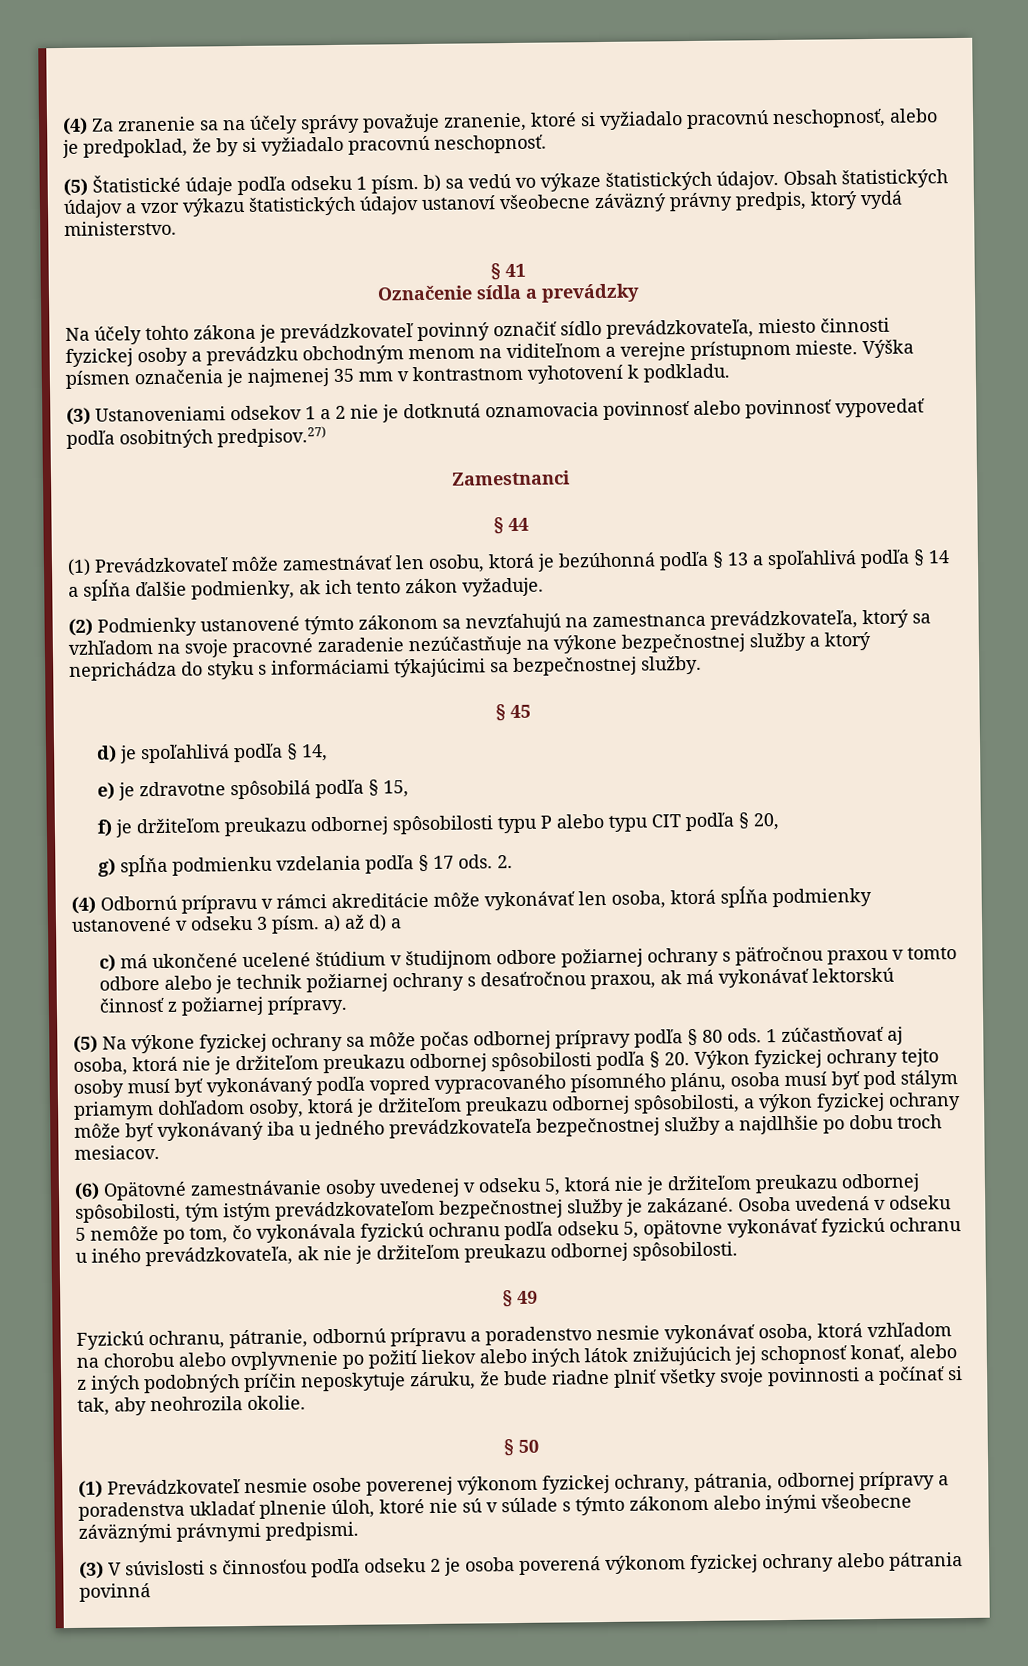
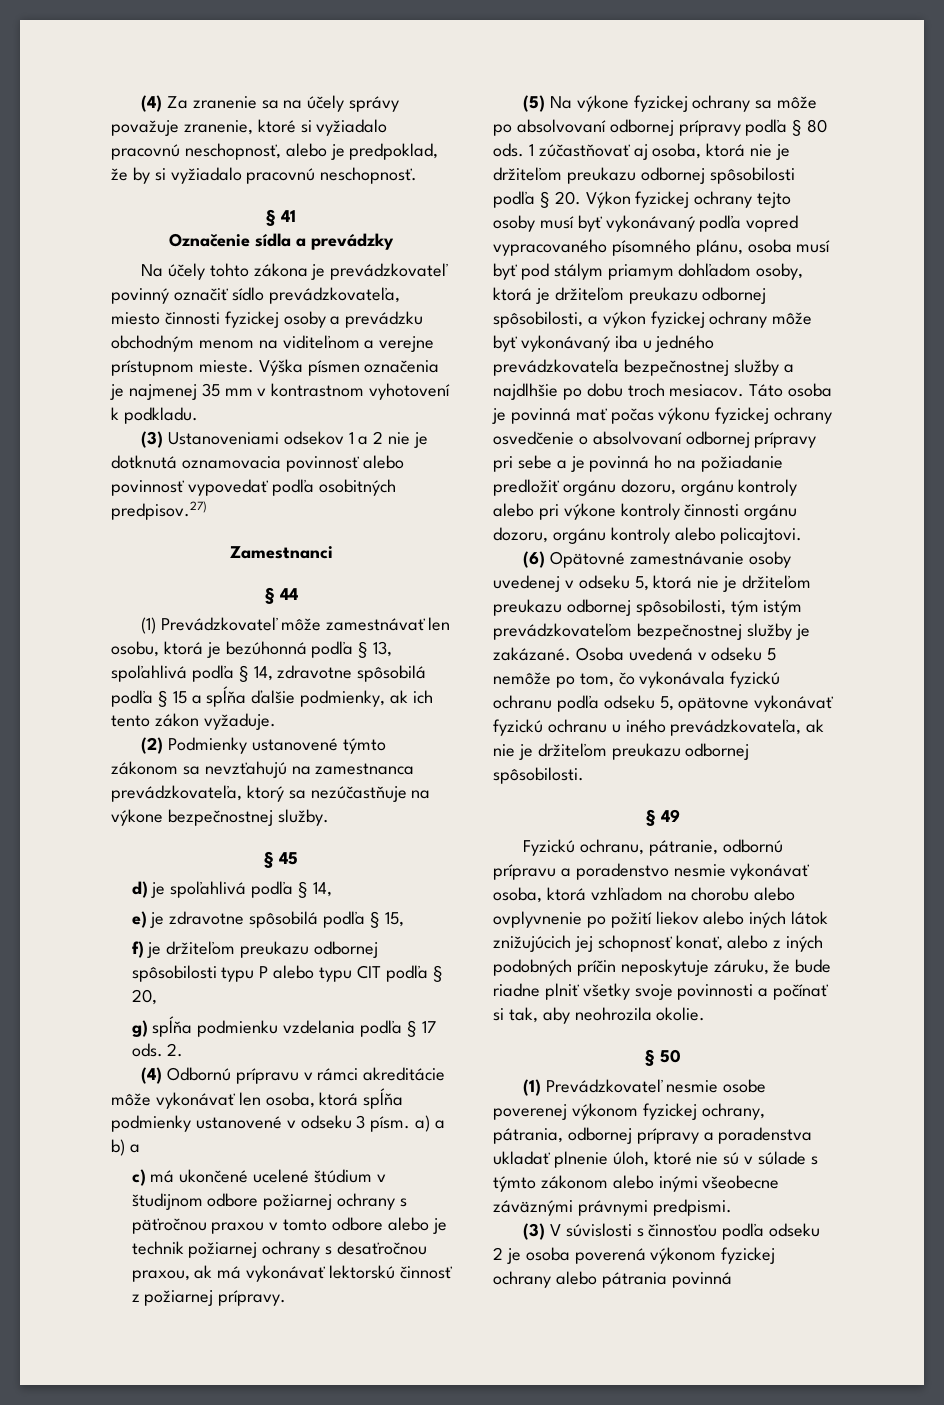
[63,169,948,196] [63,190,903,218] [64,220,177,236] // (5) Štatistické údaje podľa odseku 1 písm. b) sa vedú vo výkaze štatistických údajov. Obsah štatistických údajov a vzor výkazu štatistických údajov ustanoví všeobecne záväzný právny predpis, ktorý vydá ministerstvo. -> (418, 175) none
[727,549,950,570] 13 a spoľahlivá podľa § 14 -> [373,641,393,657] [111,665,427,682] [111,690,187,707] 13, spoľahlivá podľa § 14, zdravotne spôsobilá podľa § 15
[68,632,871,658] [69,658,509,681] vzhľadom na svoje pracovné zaradenie nezúčastňuje na výkone bezpečnostnej služby a ktorý neprichádza do styku s informáciami týkajúcimi sa -> [310,786,431,802] [111,809,163,826] nezúčastňuje na výkone
[344,914,387,932] až d) -> [435,1120,446,1129] [111,1139,125,1156] a b)
[420,1031,469,1051] počas -> [493,119,606,136] po absolvovaní
(160, 1152) none -> [749,383,833,397] [492,407,833,424] [493,431,817,448] [493,455,784,472] [493,479,798,496] [493,503,798,520] [493,527,803,544] Táto osoba je povinná mať počas výkonu fyzickej ochrany osvedčenie o absolvovaní odbornej prípravy pri sebe a je povinná ho na požiadanie predložiť orgánu dozoru, orgánu kontroly alebo pri výkone kontroly činnosti orgánu dozoru, orgánu kontroly alebo policajtovi.

